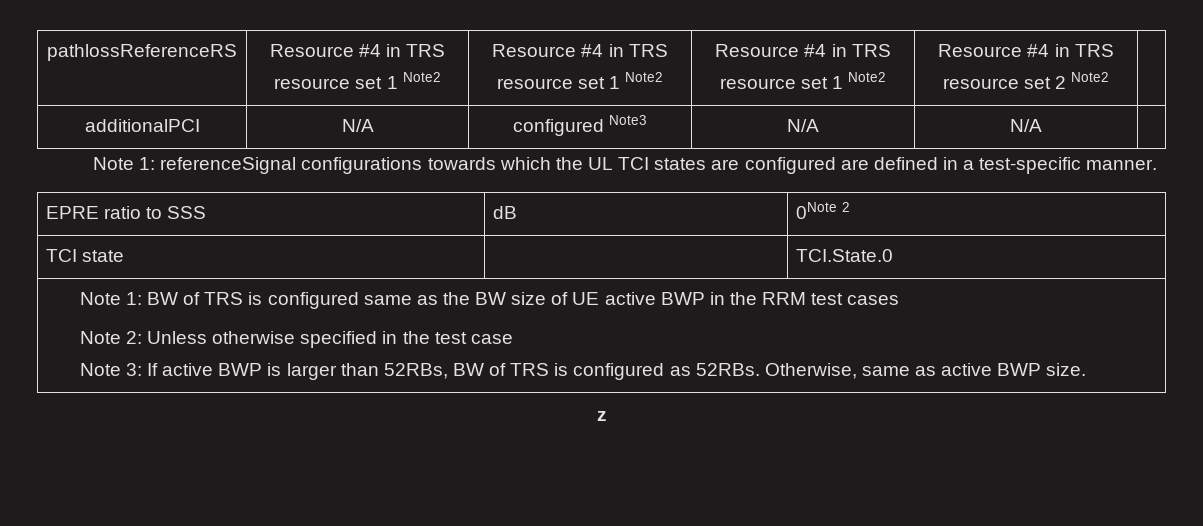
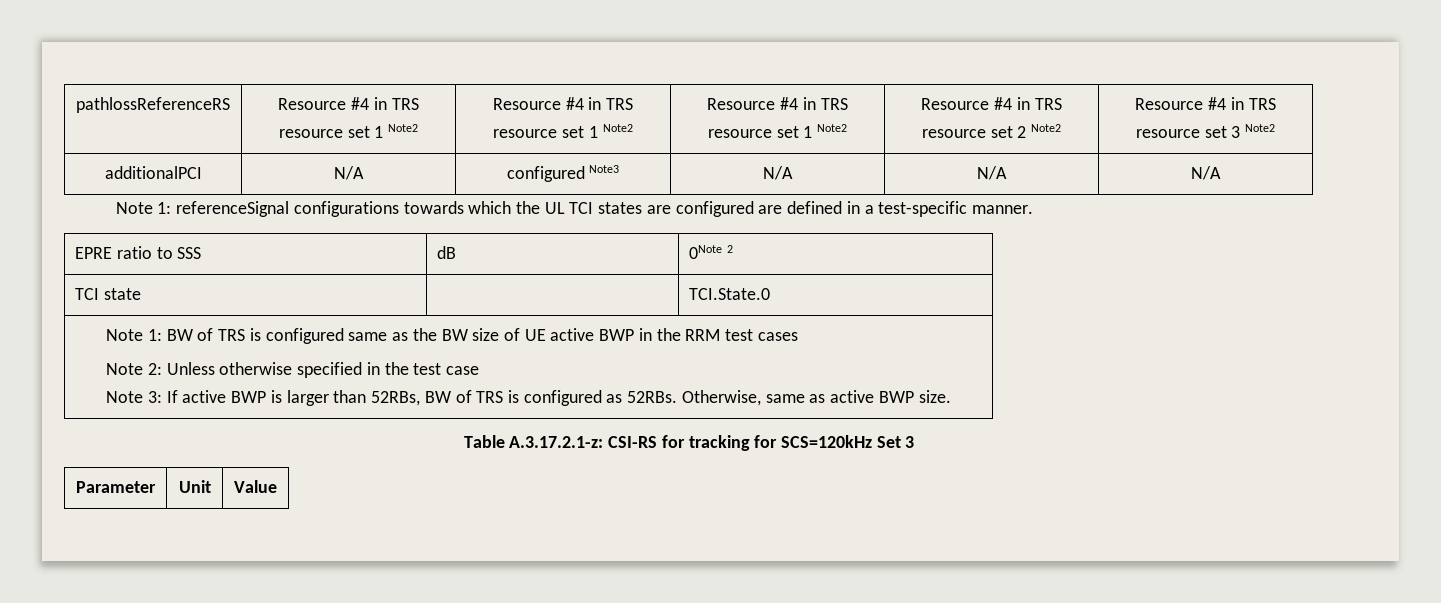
(1110, 77) none -> [1135,97,1276,110] [1135,124,1276,138] Resource #4 in TRS resource set 3 Note2
(1042, 125) none -> [1191,166,1221,180] N/A
[596,411,607,421] z -> [463,435,915,451] [76,481,156,493] [178,480,211,493] [234,480,277,493] Table A.3.17.2.1-z: CSI-RS for tracking for SCS=120kHz Set 3 // Parameter | Unit | Value

